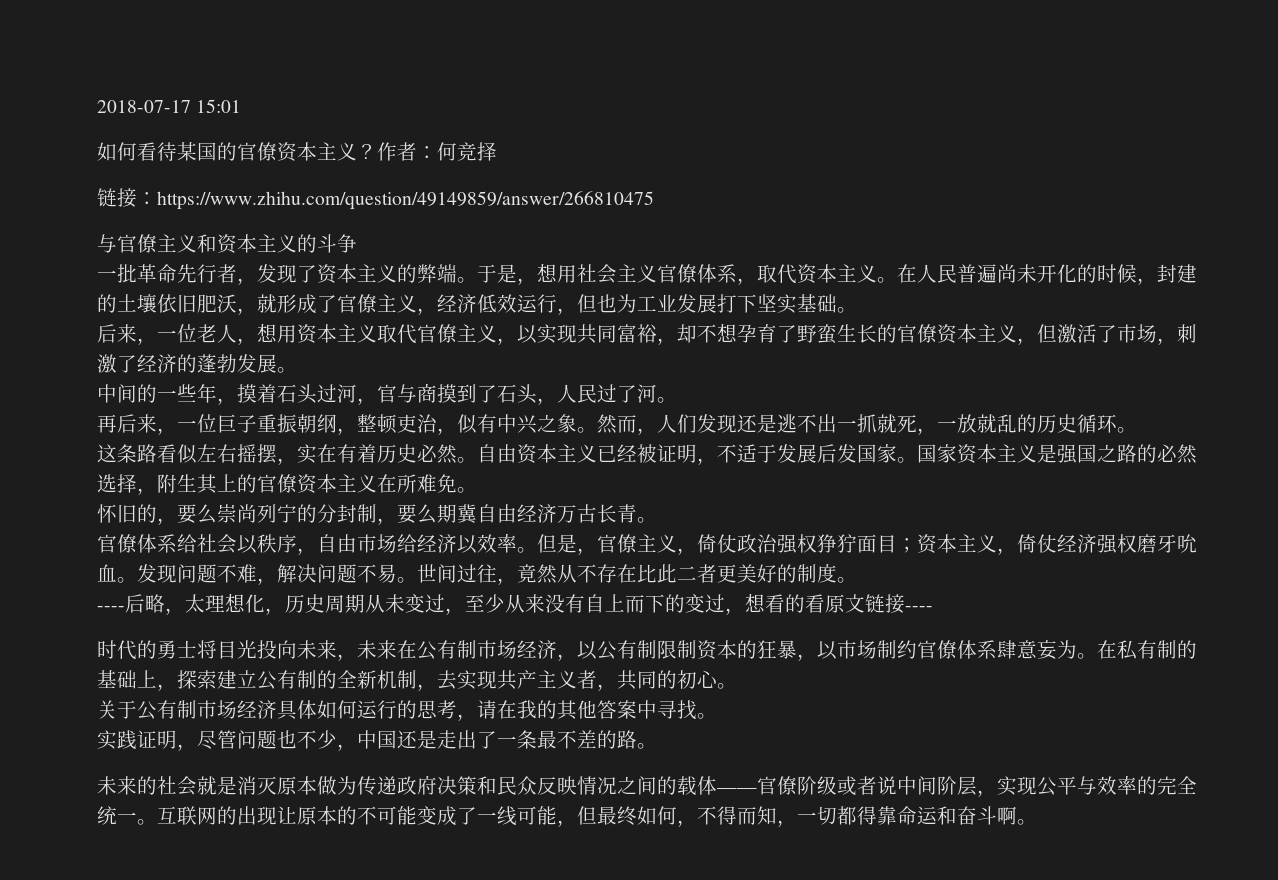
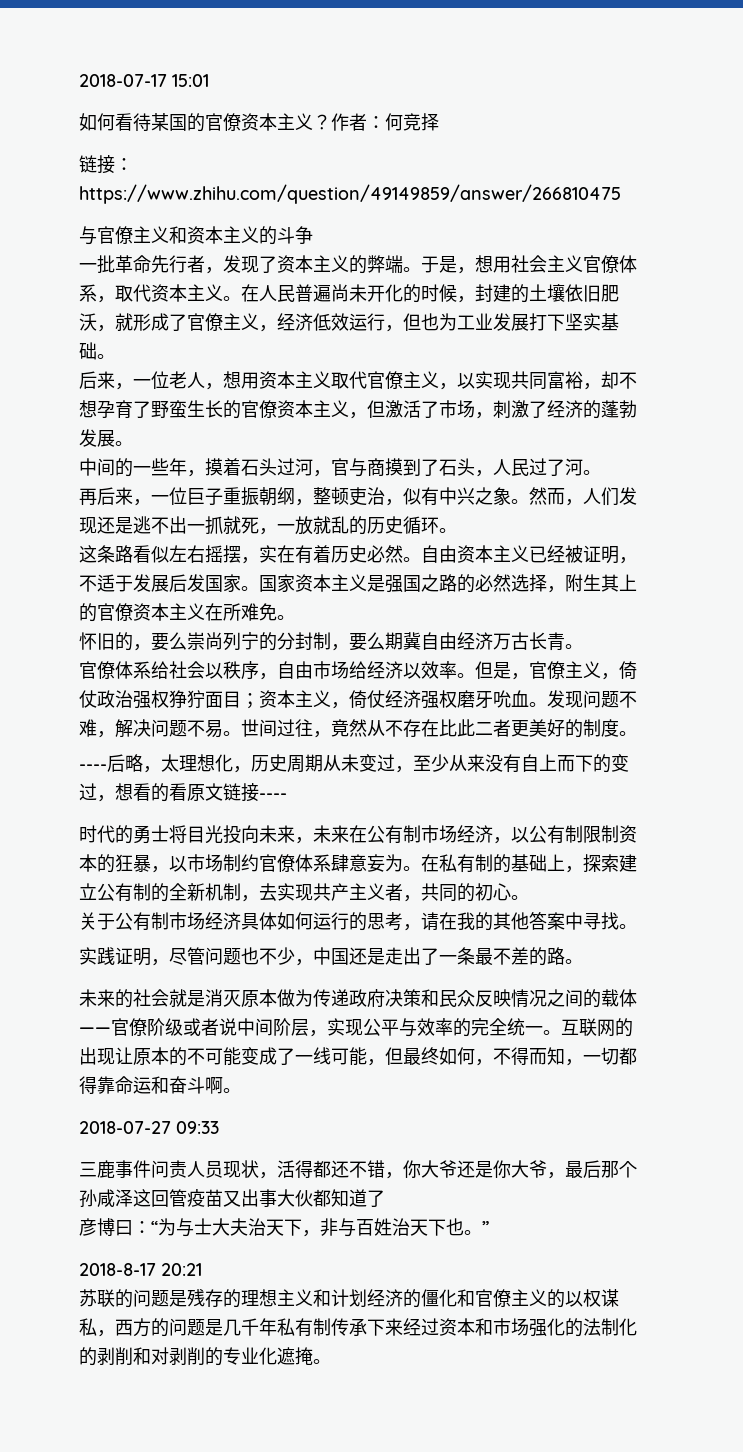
(1037, 822) none -> [79,1121,219,1134] [79,1160,637,1179] [79,1189,385,1208] [79,1218,489,1237] [79,1263,202,1276] [79,1289,619,1308] [79,1318,637,1337] [79,1347,331,1366] // 2018-07-27 09:33 // 三鹿事件问责人员现状，活得都还不错，你大爷还是你大爷，最后那个孙咸泽这回管疫苗又出事大伙都知道了 // 彦博曰：“为与士大夫治天下，非与百姓治天下也。” // 2018-8-17 20:21 // 苏联的问题是残存的理想主义和计划经济的僵化和官僚主义的以权谋私，西方的问题是几千年私有制传承下来经过资本和市场强化的法制化的剥削和对剥削的专业化遮掩。

